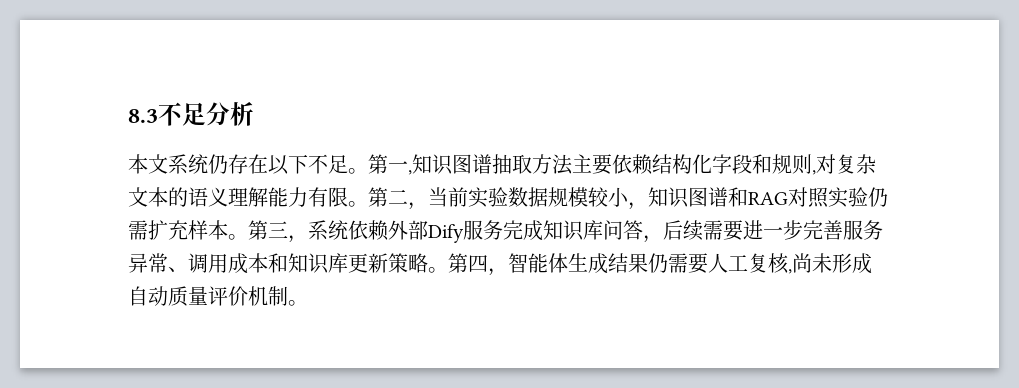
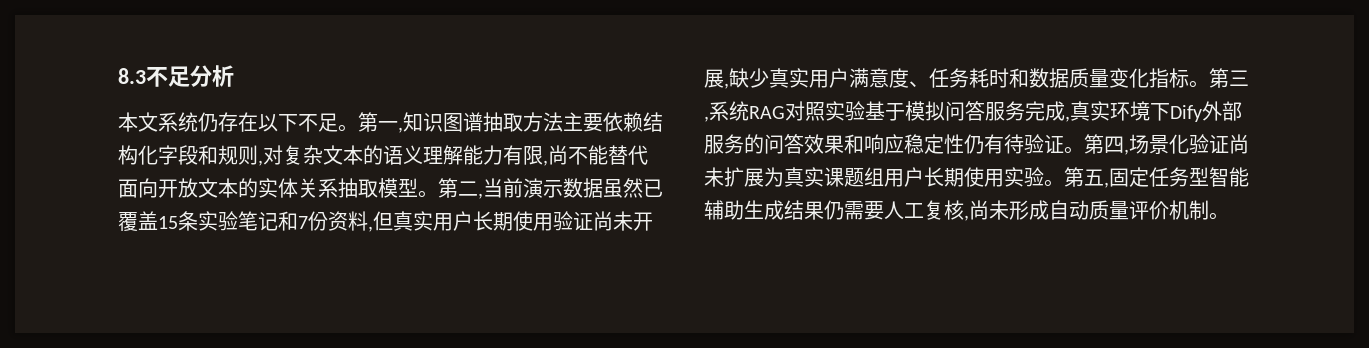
[348,187,888,210] [128,220,883,243] [128,253,568,276] 。第二，当前实验数据规模较小，知识图谱和RAG对照实验仍需扩充样本。第三，系统依赖外部Dify服务完成知识库问答，后续需要进一步完善服务异常、调用成本和知识库更新策略。第四，智能体 -> [543,145,648,166] [118,178,663,199] [118,211,653,232] [704,68,1249,89] [704,101,1242,122] [704,134,1249,155] [704,167,1249,188] [704,200,744,220] ,尚不能替代面向开放文本的实体关系抽取模型。第二,当前演示数据虽然已覆盖15条实验笔记和7份资料,但真实用户长期使用验证尚未开展,缺少真实用户满意度、任务耗时和数据质量变化指标。第三,系统RAG对照实验基于模拟问答服务完成,真实环境下Dify外部服务的问答效果和响应稳定性仍有待验证。第四,场景化验证尚未扩展为真实课题组用户长期使用实验。第五,固定任务型智能辅助

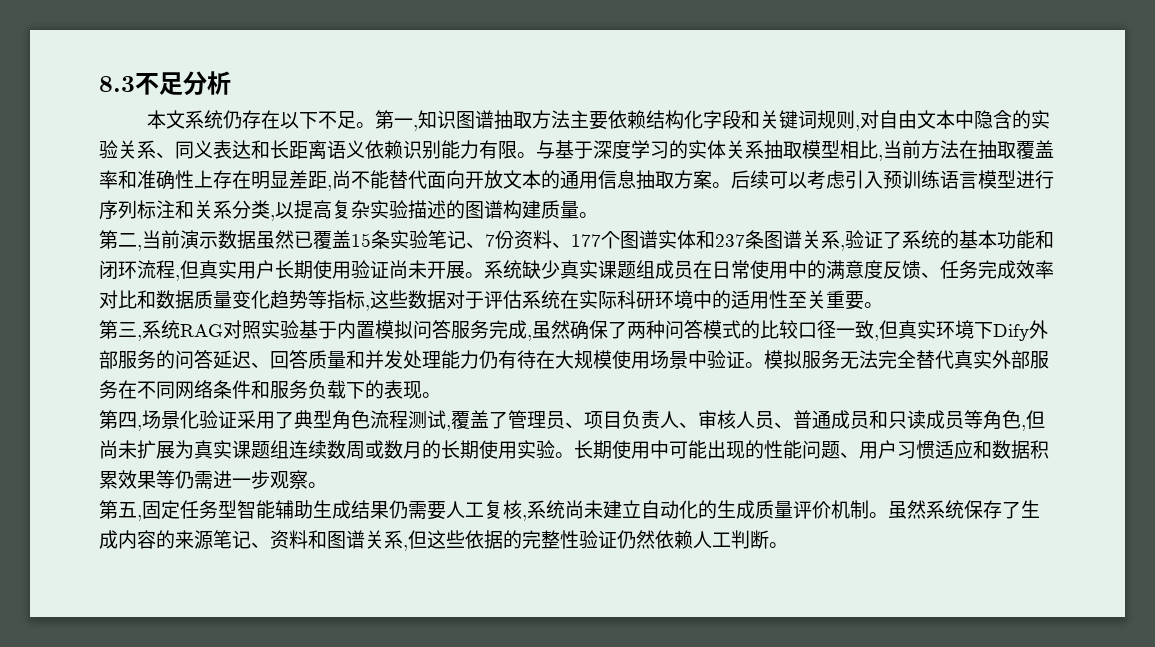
(218, 155) none -> [759,110,817,129] 关键词
[283,145,543,165] 复杂文本的语义理解能力有限 -> [878,110,1050,129] [99,140,1054,161] [99,170,327,190] 自由文本中隐含的实验关系、同义表达和长距离语义依赖识别能力有限。与基于深度学习的实体关系抽取模型相比,当前方法在抽取覆盖率和准确性上存在明显差距
[258,178,438,198] 实体关系抽取模型。 -> [560,170,1054,190] [99,200,598,221] 通用信息抽取方案。后续可以考虑引入预训练语言模型进行序列标注和关系分类,以提高复杂实验描述的图谱构建质量。 //
[278,211,298,231] 和 -> [466,242,485,248] 、
(368, 221) none -> [552,230,1054,251] [99,260,175,280] 、177个图谱实体和237条图谱关系,验证了系统的基本功能和闭环流程
[724,83,729,89] , -> [465,260,522,279] 。系统
[809,68,1209,88] 用户满意度、任务耗时和数据质量变化指标。 -> [598,260,1054,279] [99,290,883,311] 课题组成员在日常使用中的满意度反馈、任务完成效率对比和数据质量变化趋势等指标,这些数据对于评估系统在实际科研环境中的适用性至关重要。 //
(905, 112) none -> [337,320,375,339] 内置
(1070, 119) none -> [532,320,898,341] 虽然确保了两种问答模式的比较口径一致,但
[804,134,1084,154] 效果和响应稳定性仍有待验证。 -> [213,350,1049,369] [99,380,441,399] 延迟、回答质量和并发处理能力仍有待在大规模使用场景中验证。模拟服务无法完全替代真实外部服务在不同网络条件和服务负载下的表现。 //
(1229, 144) none -> [237,410,1045,431] 采用了典型角色流程测试,覆盖了管理员、项目负责人、审核人员、普通成员和只读成员等角色,但
[884,167,1064,187] 用户长期使用实验。 -> [289,440,1049,459] [99,470,327,490] 连续数周或数月的长期使用实验。长期使用中可能出现的性能问题、用户习惯适应和数据积累效果等仍需进一步观察。 //
[969,200,1209,220] 尚未形成自动质量评价机制 -> [527,500,1040,519] [99,530,769,551] 系统尚未建立自动化的生成质量评价机制。虽然系统保存了生成内容的来源笔记、资料和图谱关系,但这些依据的完整性验证仍然依赖人工判断

